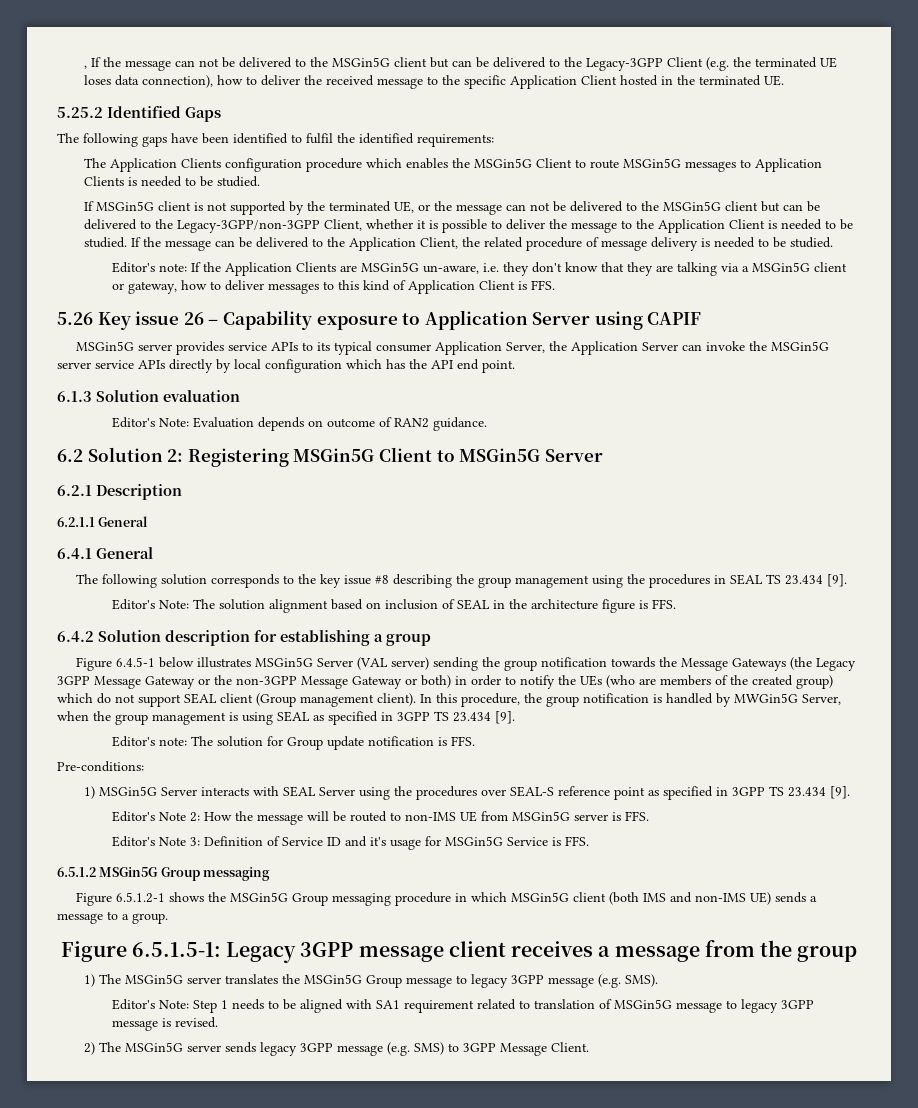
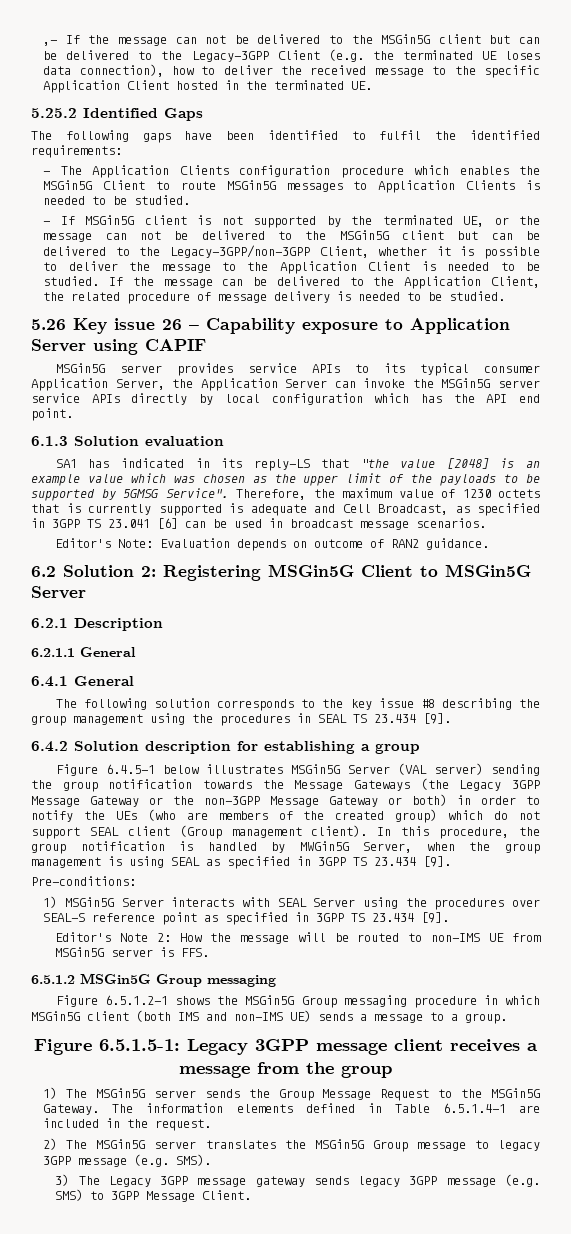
[84,65,88,69] , -> [43,40,58,46] ,-
(494, 140) none -> [43,171,51,175] -
(261, 181) none -> [43,221,51,225] -
[111,262,847,276] [111,280,555,294] // Editor's note: If the Application Clients are MSGin5G un-aware, i.e. they don't know that they are talking via a MSGin5G client or gateway, how to deliver messages to this kind of Application Client is FFS. -> (506, 296) none
(240, 396) none -> [55,458,540,471] [31,473,540,486] [31,488,540,501] [31,503,540,516] [31,518,486,530] // SA1 has indicated in its reply-LS that "the value [2048] is an example value which was chosen as the upper limit of the payloads to be supported by 5GMSG Service". Therefore, the maximum value of 1230 octets that is currently supported is adequate and Cell Broadcast, as specified in 3GPP TS 23.041 [6] can be used in broadcast message scenarios.
[111,599,676,613] // Editor's Note: The solution alignment based on inclusion of SEAL in the architecture figure is FFS. -> (451, 718) none
[111,736,475,750] // Editor's note: The solution for Group update notification is FFS. -> (451, 861) none
[111,836,589,850] // Editor's Note 3: Definition of Service ID and it's usage for MSGin5G Service is FFS. -> (210, 952) none
(222, 980) none -> [204,1088,541,1101] [43,1103,540,1115] [43,1118,212,1131] [43,1138,197,1150] sends the Group Message Request to the MSGin5G Gateway. The information elements defined in Table 6.5.1.4-1 are included in the request. // 2) The MSGin5G server
[111,999,814,1013] [111,1017,218,1031] [84,1042,222,1055] Editor's Note: Step 1 needs to be aligned with SA1 requirement related to translation of MSGin5G message to legacy 3GPP message is revised. // 2) The MSGin5G server -> [55,1174,305,1187] 3) The Legacy 3GPP message gateway

